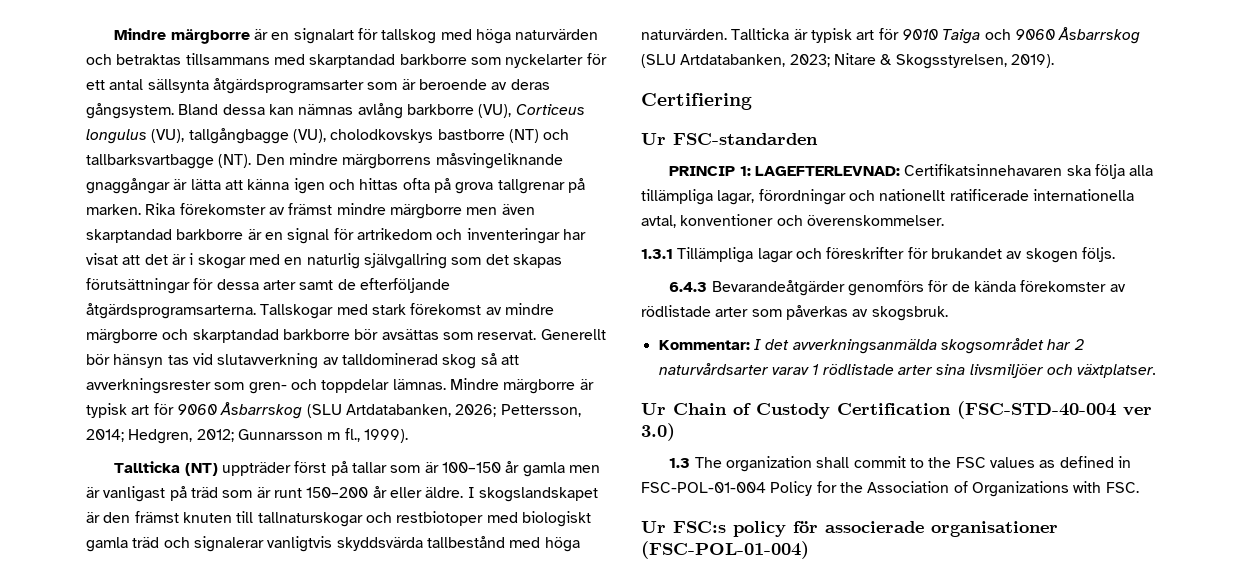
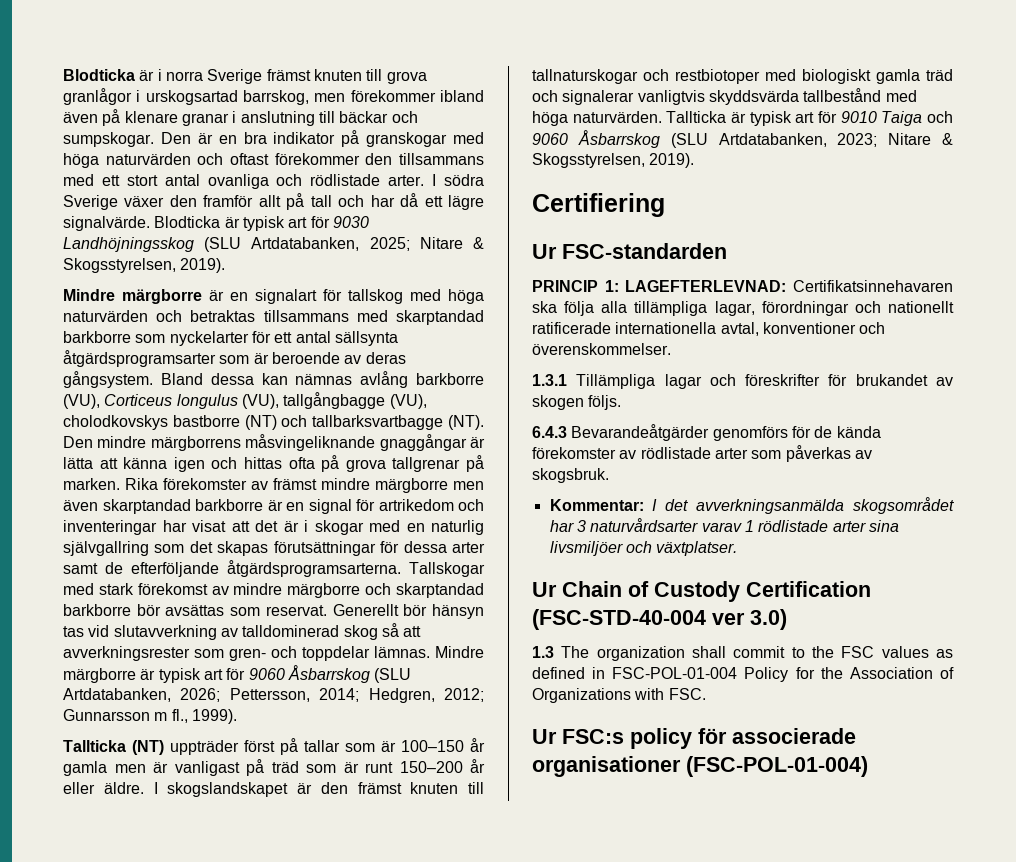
(114, 34) none -> [63,69,427,84] [63,88,484,105] [63,109,418,126] [63,130,484,147] [63,153,485,168] [63,174,485,189] [63,193,484,210] [63,216,369,231] [63,237,484,252] [63,258,226,273] Blodticka är i norra Sverige främst knuten till grova granlågor i urskogsartad barrskog, men förekommer ibland även på klenare granar i anslutning till bäckar och sumpskogar. Den är en bra indikator på granskogar med höga naturvärden och oftast förekommer den tillsammans med ett stort antal ovanliga och rödlistade arter. I södra Sverige växer den framför allt på tall och har då ett lägre signalvärde. Blodticka är typisk art för 9030 Landhöjningsskog (SLU Artdatabanken, 2025; Nitare & Skogsstyrelsen, 2019). //
[1073,339,1084,350] 2 -> [576,520,586,532] 3

